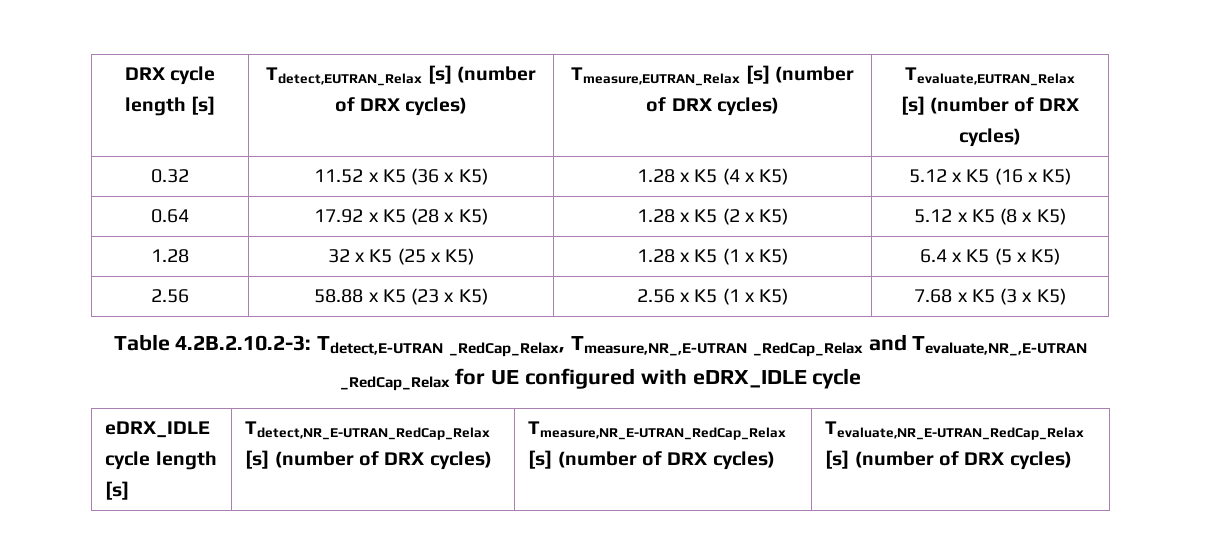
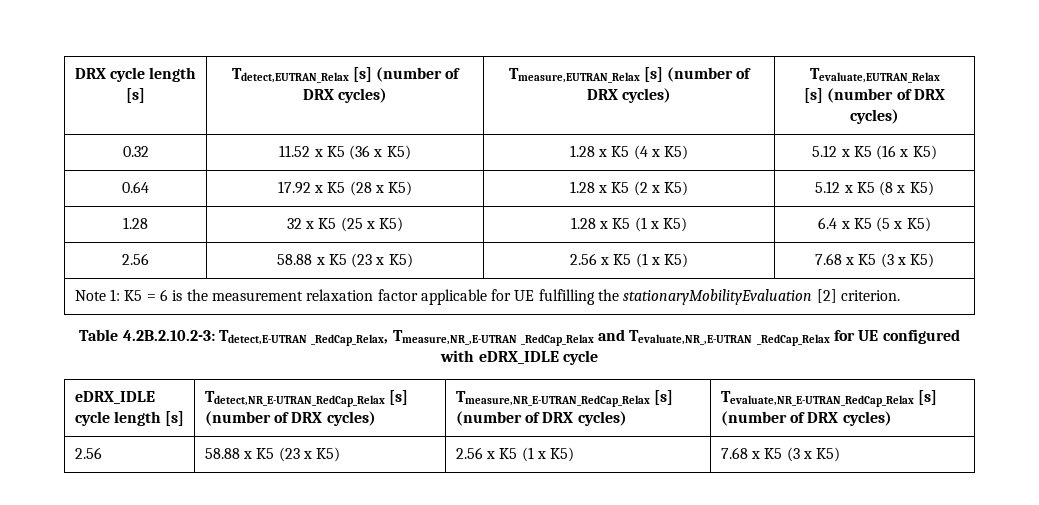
(1066, 296) none -> [74,289,901,305] // Note 1: K5 = 6 is the measurement relaxation factor applicable for UE fulfilling the stationaryMobilityEvaluation [2] criterion.
(1072, 460) none -> [74,447,102,459] [204,447,341,462] [455,447,575,462] [720,447,841,462] // 2.56 | 58.88 x K5 (23 x K5) | 2.56 x K5 (1 x K5) | 7.68 x K5 (3 x K5)

